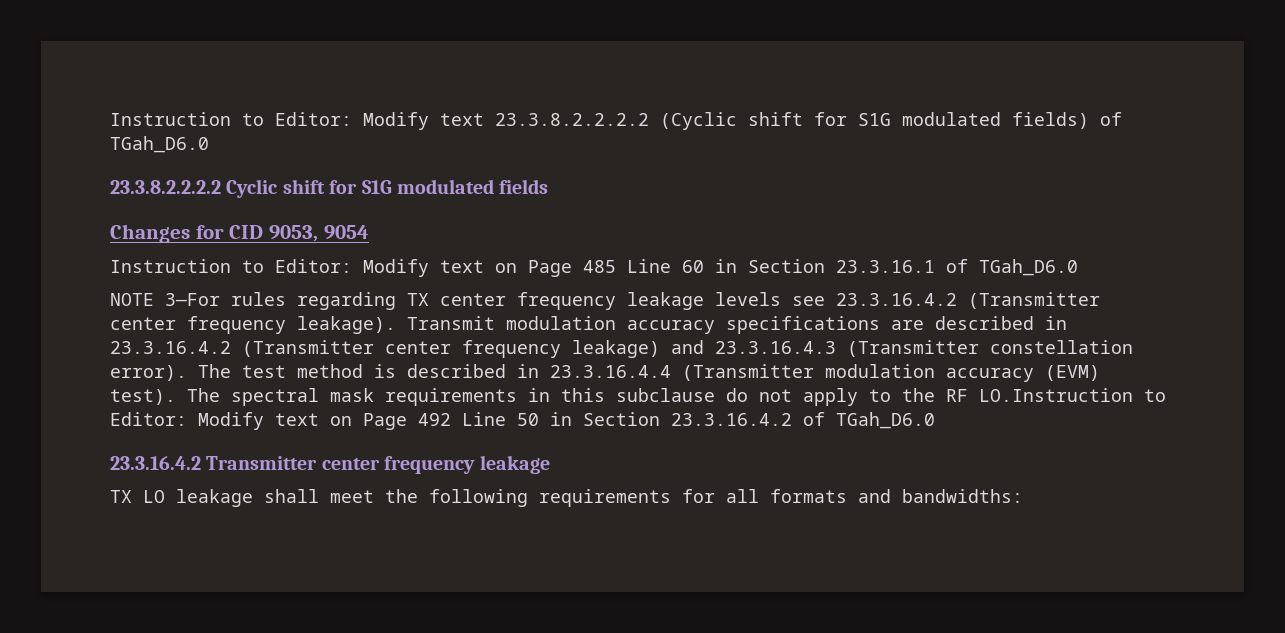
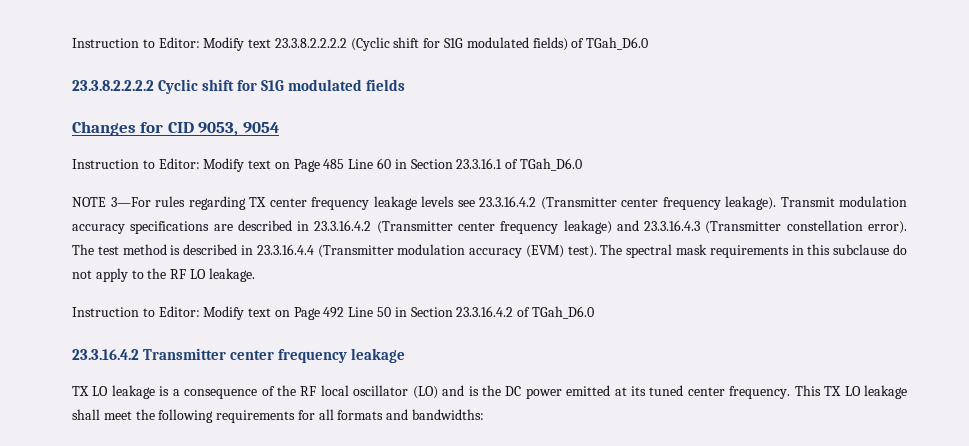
[979,388,1133,402] LO.Instruction -> [189,268,255,282] [72,307,139,317] LO leakage. // Instruction
(253, 498) none -> [159,385,907,399] is a consequence of the RF local oscillator (LO) and is the DC power emitted at its tuned center frequency. This TX LO leakage

